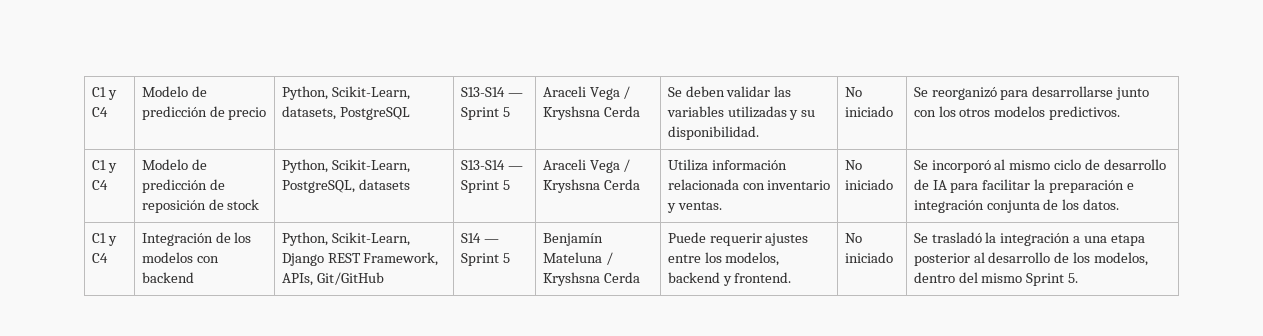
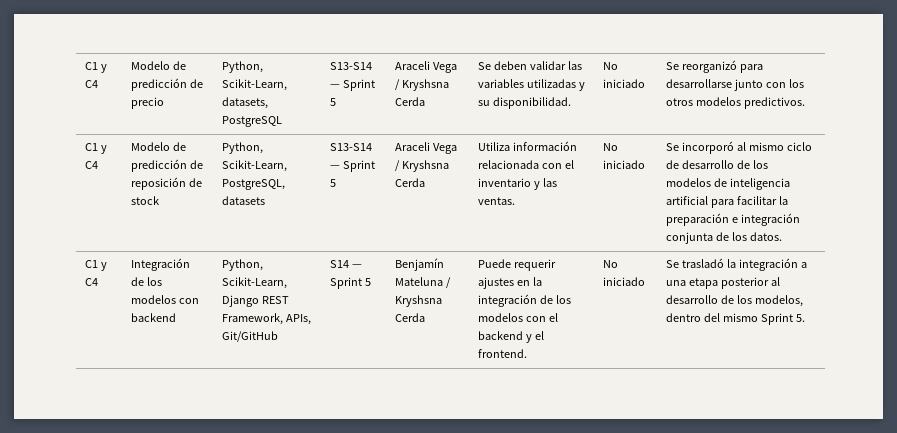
(765, 186) none -> [565,160,575,169] el
(676, 208) none -> [543,178,558,187] las
[932,180,947,190] IA -> [753,160,769,169] [666,178,791,190] [666,196,709,205] los modelos de inteligencia artificial
[667,252,780,266] entre los modelos, -> [517,277,543,286] [478,294,572,307] [478,313,559,322] en la integración de los modelos con el
(732, 281) none -> [535,331,545,340] el

